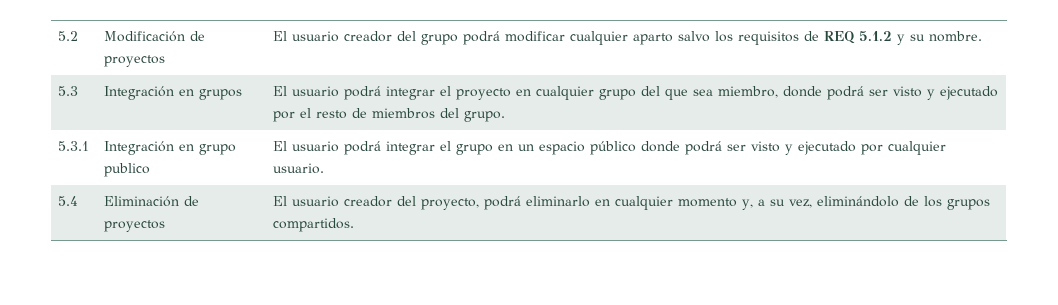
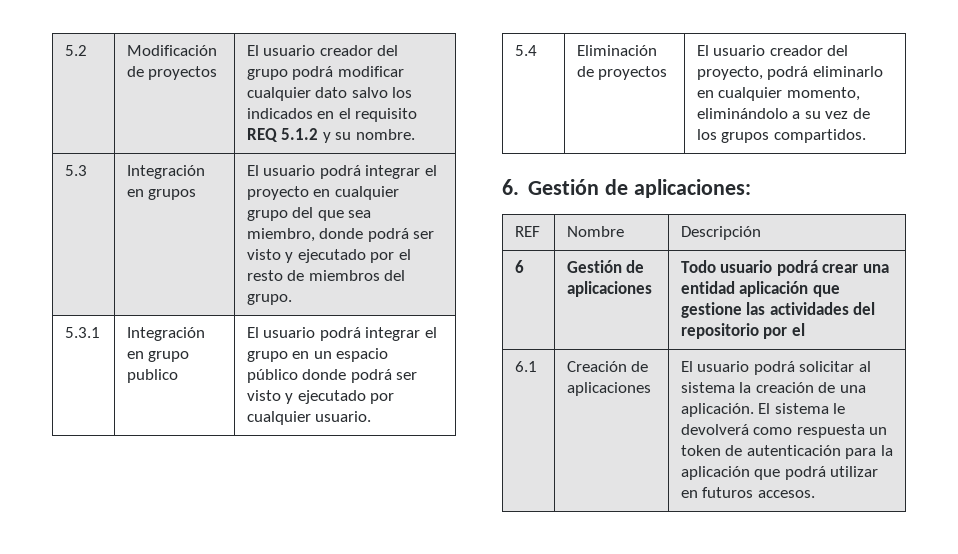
[633,33,674,45] aparto -> [315,87,348,98] dato
[738,31,820,45] requisitos de -> [247,108,418,122] indicados en el requisito
[678,196,991,210] [273,218,355,232] momento y, a su vez, eliminándolo de los grupos compartidos. -> [786,87,860,101] [697,108,870,119] [697,129,866,143] [502,179,751,198] [515,226,541,237] [567,226,625,237] [681,226,762,240] [515,260,525,273] [567,260,645,273] [567,281,653,297] [681,260,889,276] [681,281,840,297] [681,302,876,318] [681,323,805,339] [515,361,538,372] [567,361,649,372] [567,382,652,396] [681,361,871,375] [681,382,866,393] [681,403,846,417] [681,424,888,438] [681,445,893,459] [681,466,879,480] [681,487,815,498] momento, eliminándolo a su vez de los grupos compartidos. // 6. Gestión de aplicaciones: // REF | Nombre | Descripción // 6 | Gestión de aplicaciones | Todo usuario podrá crear una entidad aplicación que gestione las actividades del repositorio por el // 6.1 | Creación de aplicaciones | El usuario podrá solicitar al sistema la creación de una aplicación. El sistema le devolverá como respuesta un token de autenticación para la aplicación que podrá utilizar en futuros accesos.

